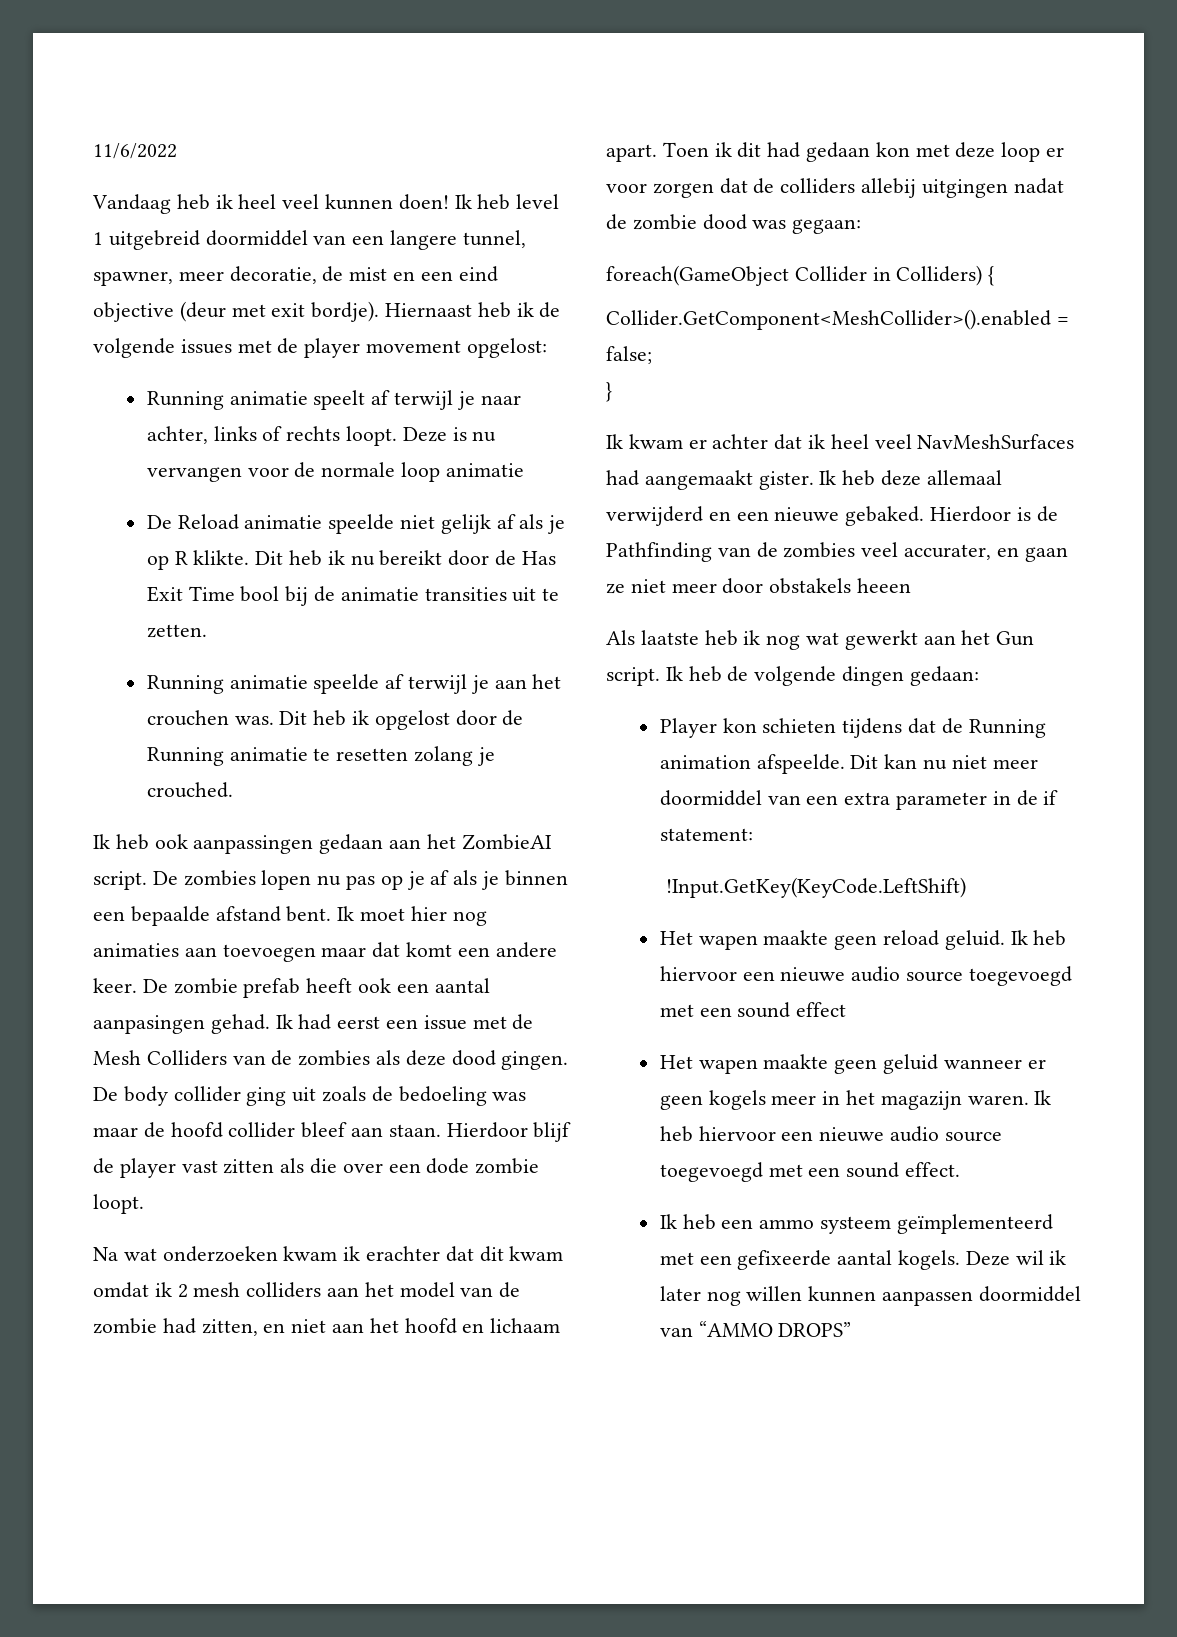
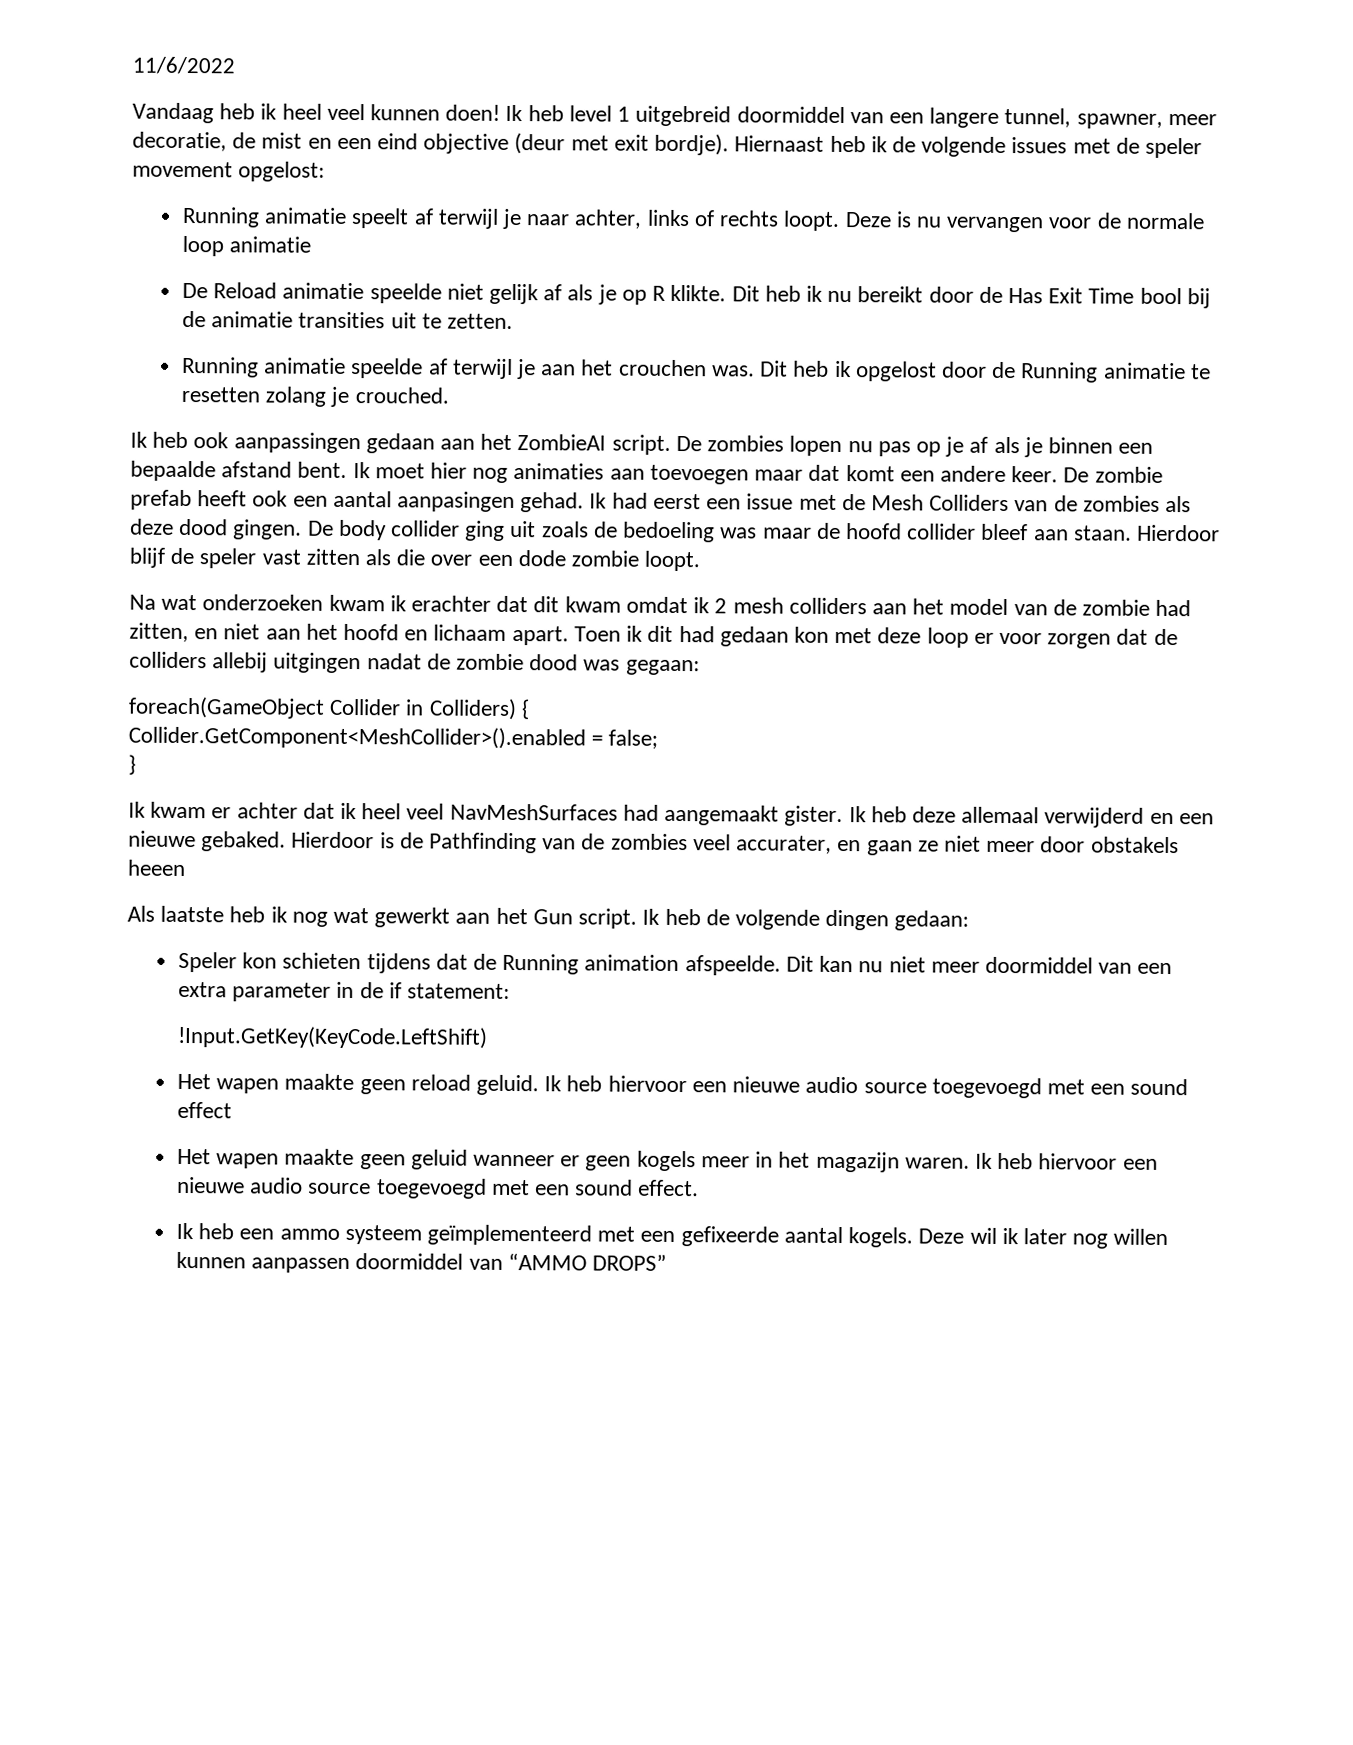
[304,338,361,358] player -> [1144,137,1202,159] speler
[119,1158,176,1178] player -> [199,548,257,569] speler
[659,718,717,738] Player -> [177,951,237,973] Speler

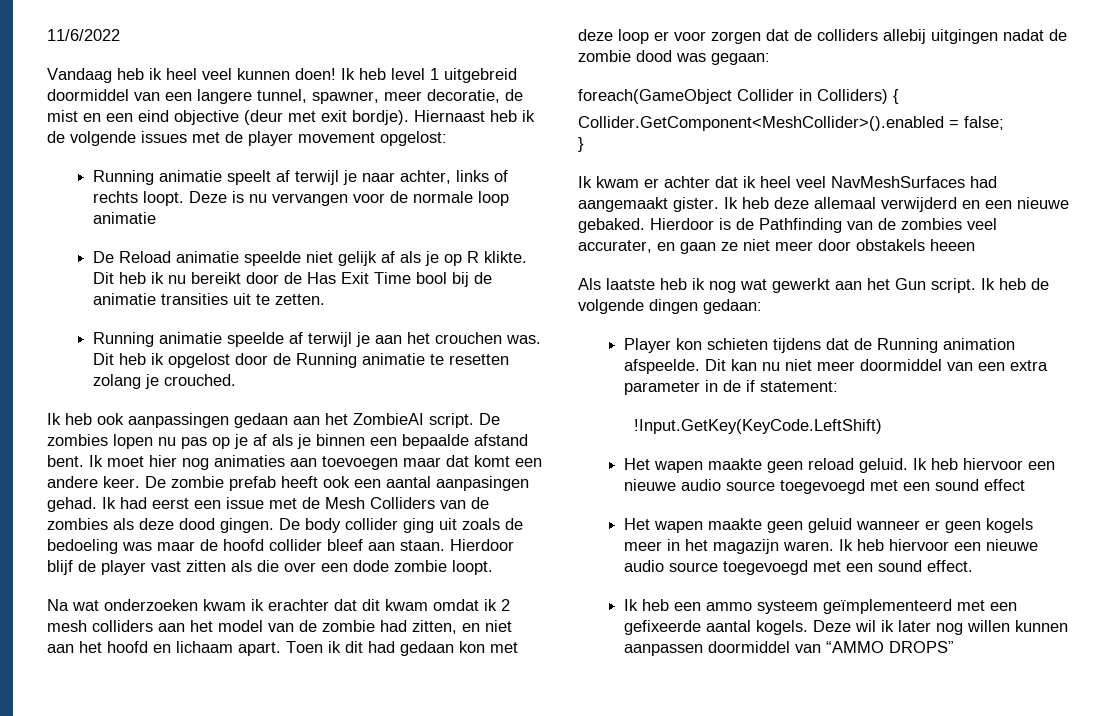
[1144,137,1202,159] speler -> [248,131,293,146] player
[199,548,257,569] speler -> [101,560,146,575] player
[177,951,237,973] Speler -> [623,338,671,353] Player

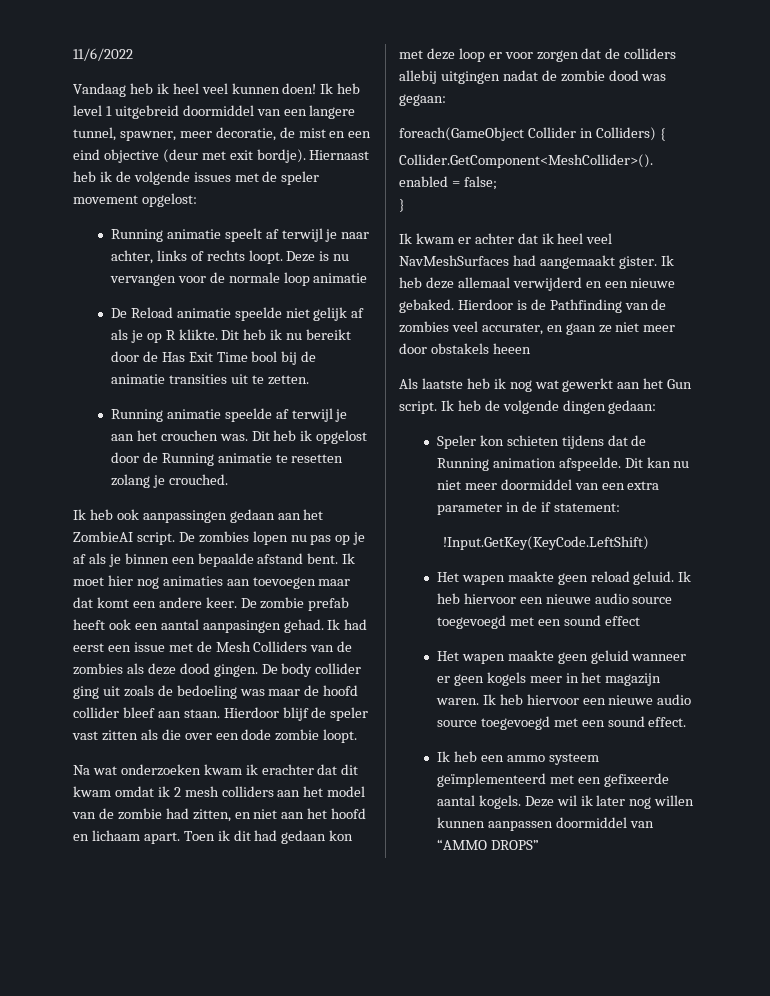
[248,131,293,146] player -> [281,171,320,185] speler
[101,560,146,575] player -> [330,707,369,721] speler
[623,338,671,353] Player -> [436,435,476,449] Speler

